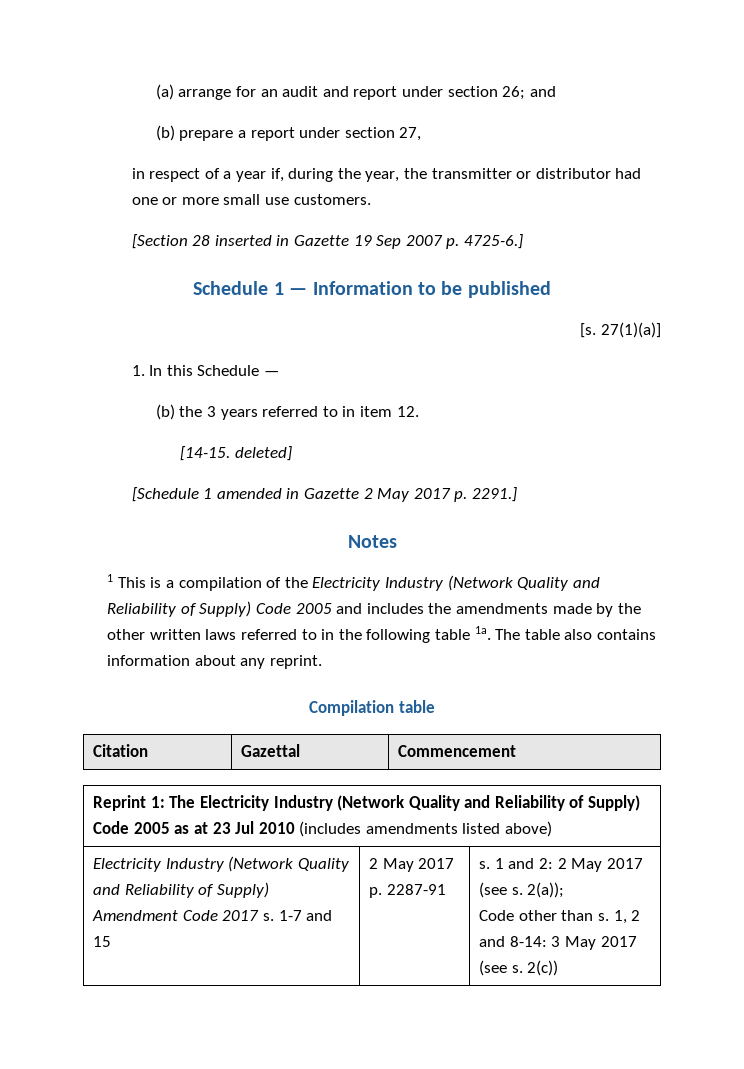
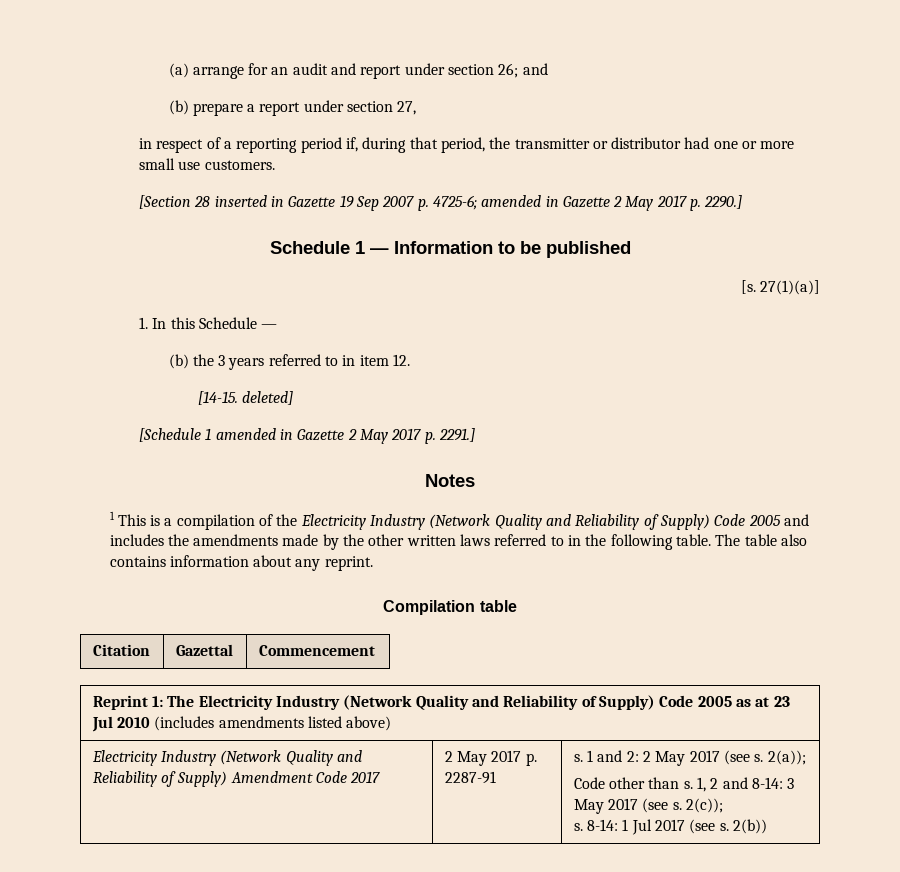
[235,168,400,182] year if, during the year, -> [236,137,485,153] reporting period if, during that period,
[463,234,523,249] 4725-6.] -> [432,195,743,211] 4725-6; amended in Gazette 2 May 2017 p. 2290.]
[435,626,491,640] table 1a. -> [675,534,711,546] table.
[262,910,333,921] [93,936,112,947] s. 1-7 and 15 -> (381, 777) none
[527,960,559,976] 2(c)) -> [686,798,724,813] [573,819,767,835] 2(c)); // s. 8-14: 1 Jul 2017 (see s. 2(b))

